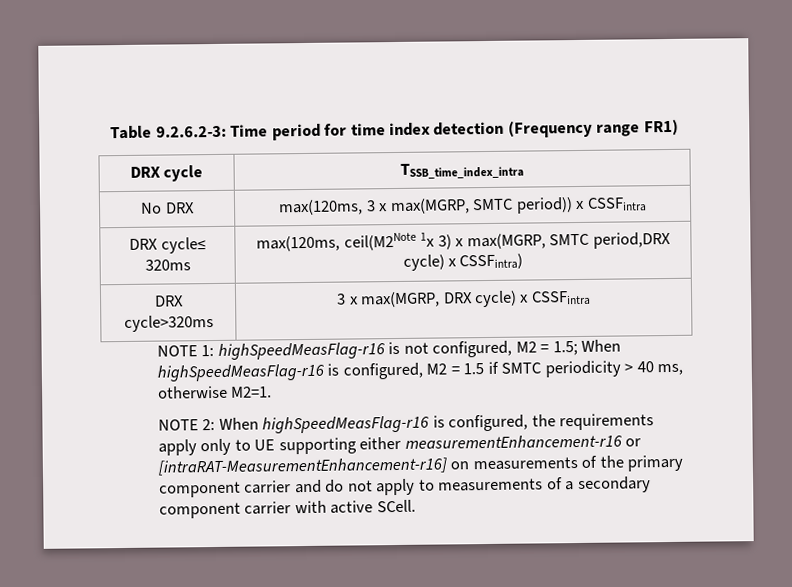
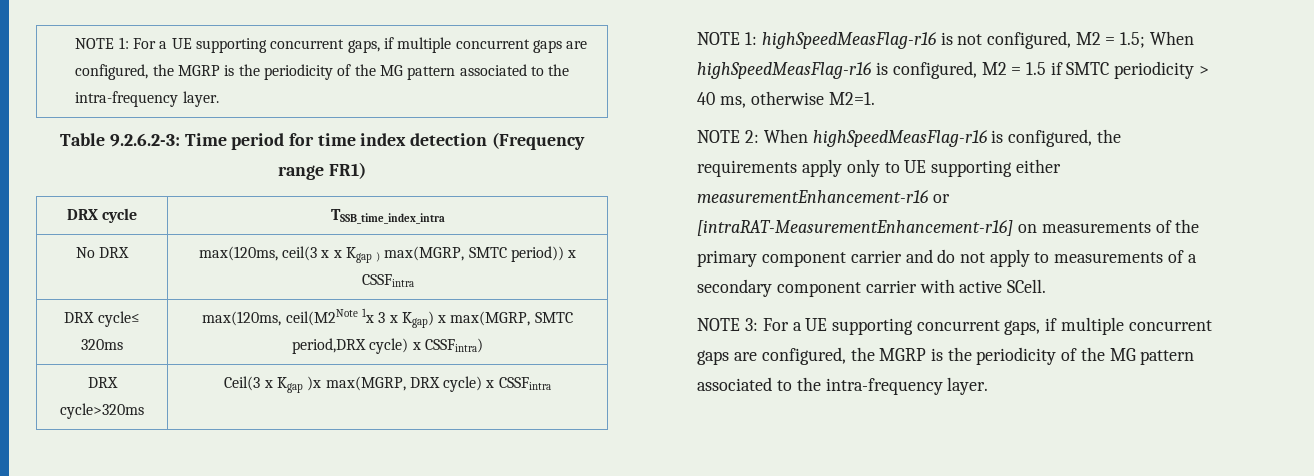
(110, 132) none -> [75,37,588,53] [75,64,570,80] [75,91,219,107] NOTE 1: For a UE supporting concurrent gaps, if multiple concurrent gaps are configured, the MGRP is the periodicity of the MG pattern associated to the intra-frequency layer. //
[365,200,389,212] 3 x -> [281,246,381,263] ceil(3 x x Kgap )
[437,234,452,250] 3) -> [378,311,434,328] 3 x Kgap)
[336,293,359,305] 3 x -> [224,376,322,393] Ceil(3 x Kgap )x
(416, 506) none -> [697,317,1212,335] [697,347,1195,365] [697,377,989,395] // NOTE 3: For a UE supporting concurrent gaps, if multiple concurrent gaps are configured, the MGRP is the periodicity of the MG pattern associated to the intra-frequency layer.

